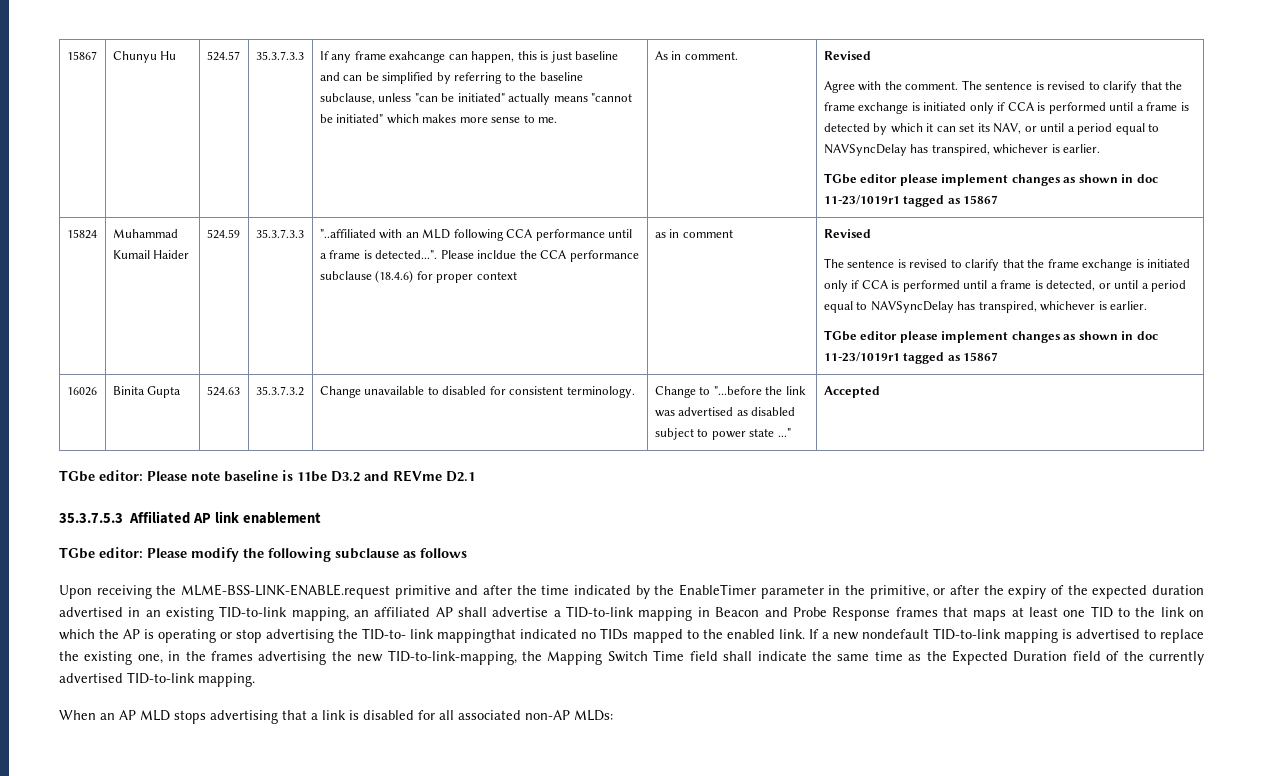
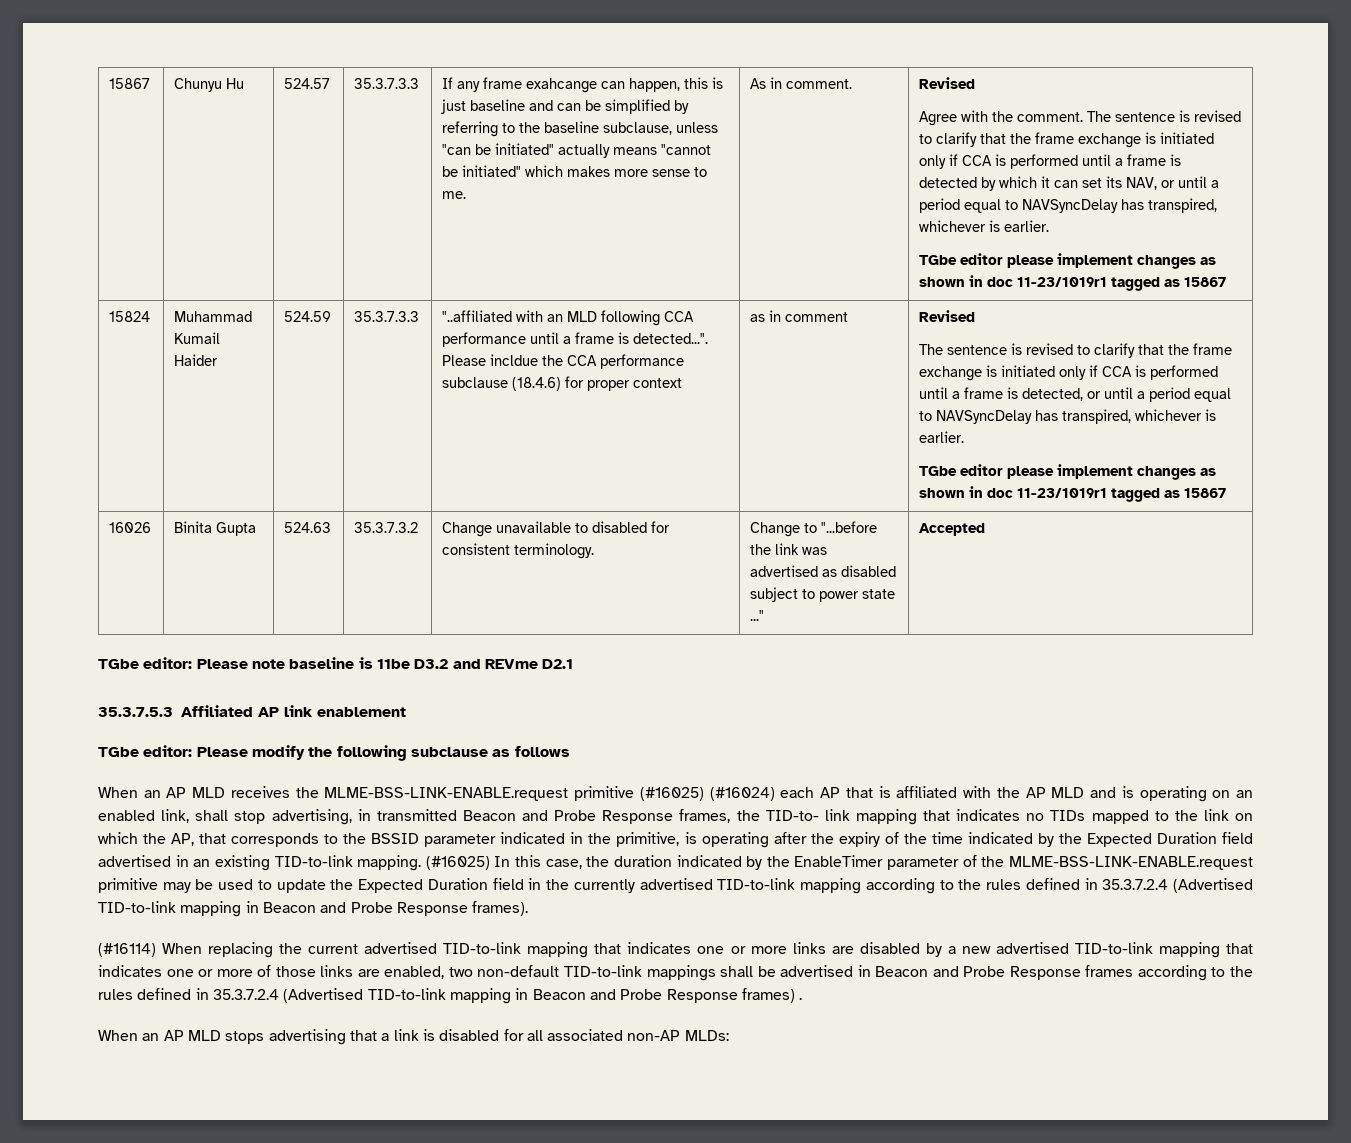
[59,584,1204,599] Upon receiving the MLME-BSS-LINK-ENABLE.request primitive and after the time indicated by the EnableTimer parameter in the primitive, or after the expiry of the expected duration -> [98,786,1253,802] [98,809,1253,825] [98,832,1253,848] When an AP MLD receives the MLME-BSS-LINK-ENABLE.request primitive (#16025) (#16024) each AP that is affiliated with the AP MLD and is operating on an enabled link, shall stop advertising, in transmitted Beacon and Probe Response frames, the TID-to- link mapping that indicates no TIDs mapped to the link on which the AP, that corresponds to the BSSID parameter indicated in the primitive, is operating after the expiry of the time indicated by the Expected Duration field
[291,606,1204,621] [59,628,1205,643] [59,650,1204,665] [59,672,255,687] mapping, an affiliated AP shall advertise a TID-to-link mapping in Beacon and Probe Response frames that maps at least one TID to the link on which the AP is operating or stop advertising the TID-to- link mappingthat indicated no TIDs mapped to the enabled link. If a new nondefault TID-to-link mapping is advertised to replace the existing one, in the frames advertising the new TID-to-link-mapping, the Mapping Switch Time field shall indicate the same time as the Expected Duration field of the currently advertised TID-to-link mapping. -> [357,855,1254,871] [98,878,1254,894] [98,901,529,917] [98,942,1253,958] [98,965,1253,981] [98,988,803,1004] mapping. (#16025) In this case, the duration indicated by the EnableTimer parameter of the MLME-BSS-LINK-ENABLE.request primitive may be used to update the Expected Duration field in the currently advertised TID-to-link mapping according to the rules defined in 35.3.7.2.4 (Advertised TID-to-link mapping in Beacon and Probe Response frames). // (#16114) When replacing the current advertised TID-to-link mapping that indicates one or more links are disabled by a new advertised TID-to-link mapping that indicates one or more of those links are enabled, two non-default TID-to-link mappings shall be advertised in Beacon and Probe Response frames according to the rules defined in 35.3.7.2.4 (Advertised TID-to-link mapping in Beacon and Probe Response frames) .

